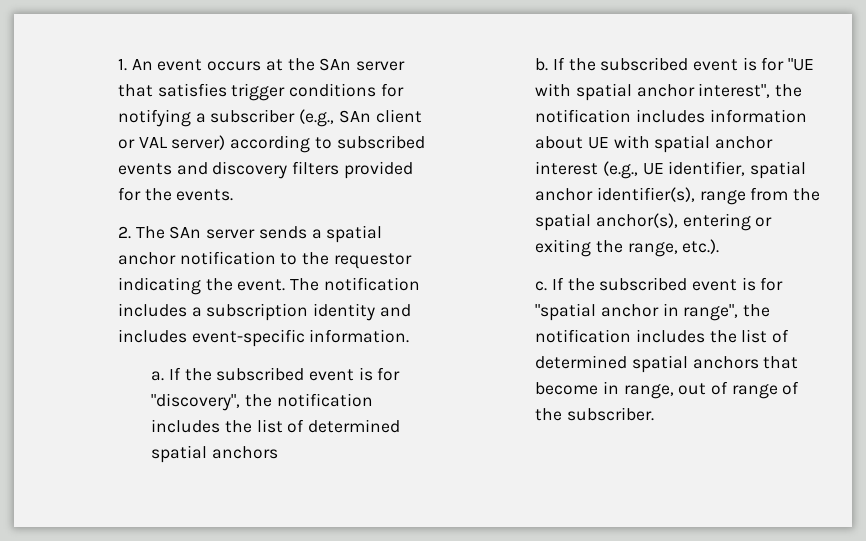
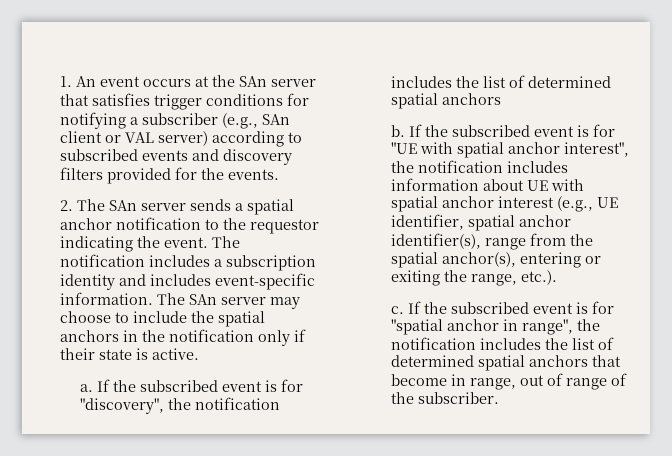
(410, 336) none -> [157,293,301,309] [60,311,266,327] [60,329,307,346] [60,348,200,360] The SAn server may choose to include the spatial anchors in the notification only if their state is active.

